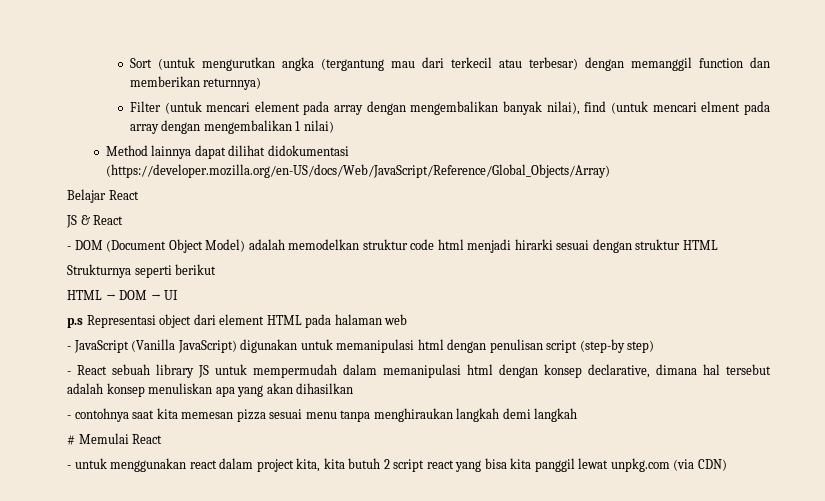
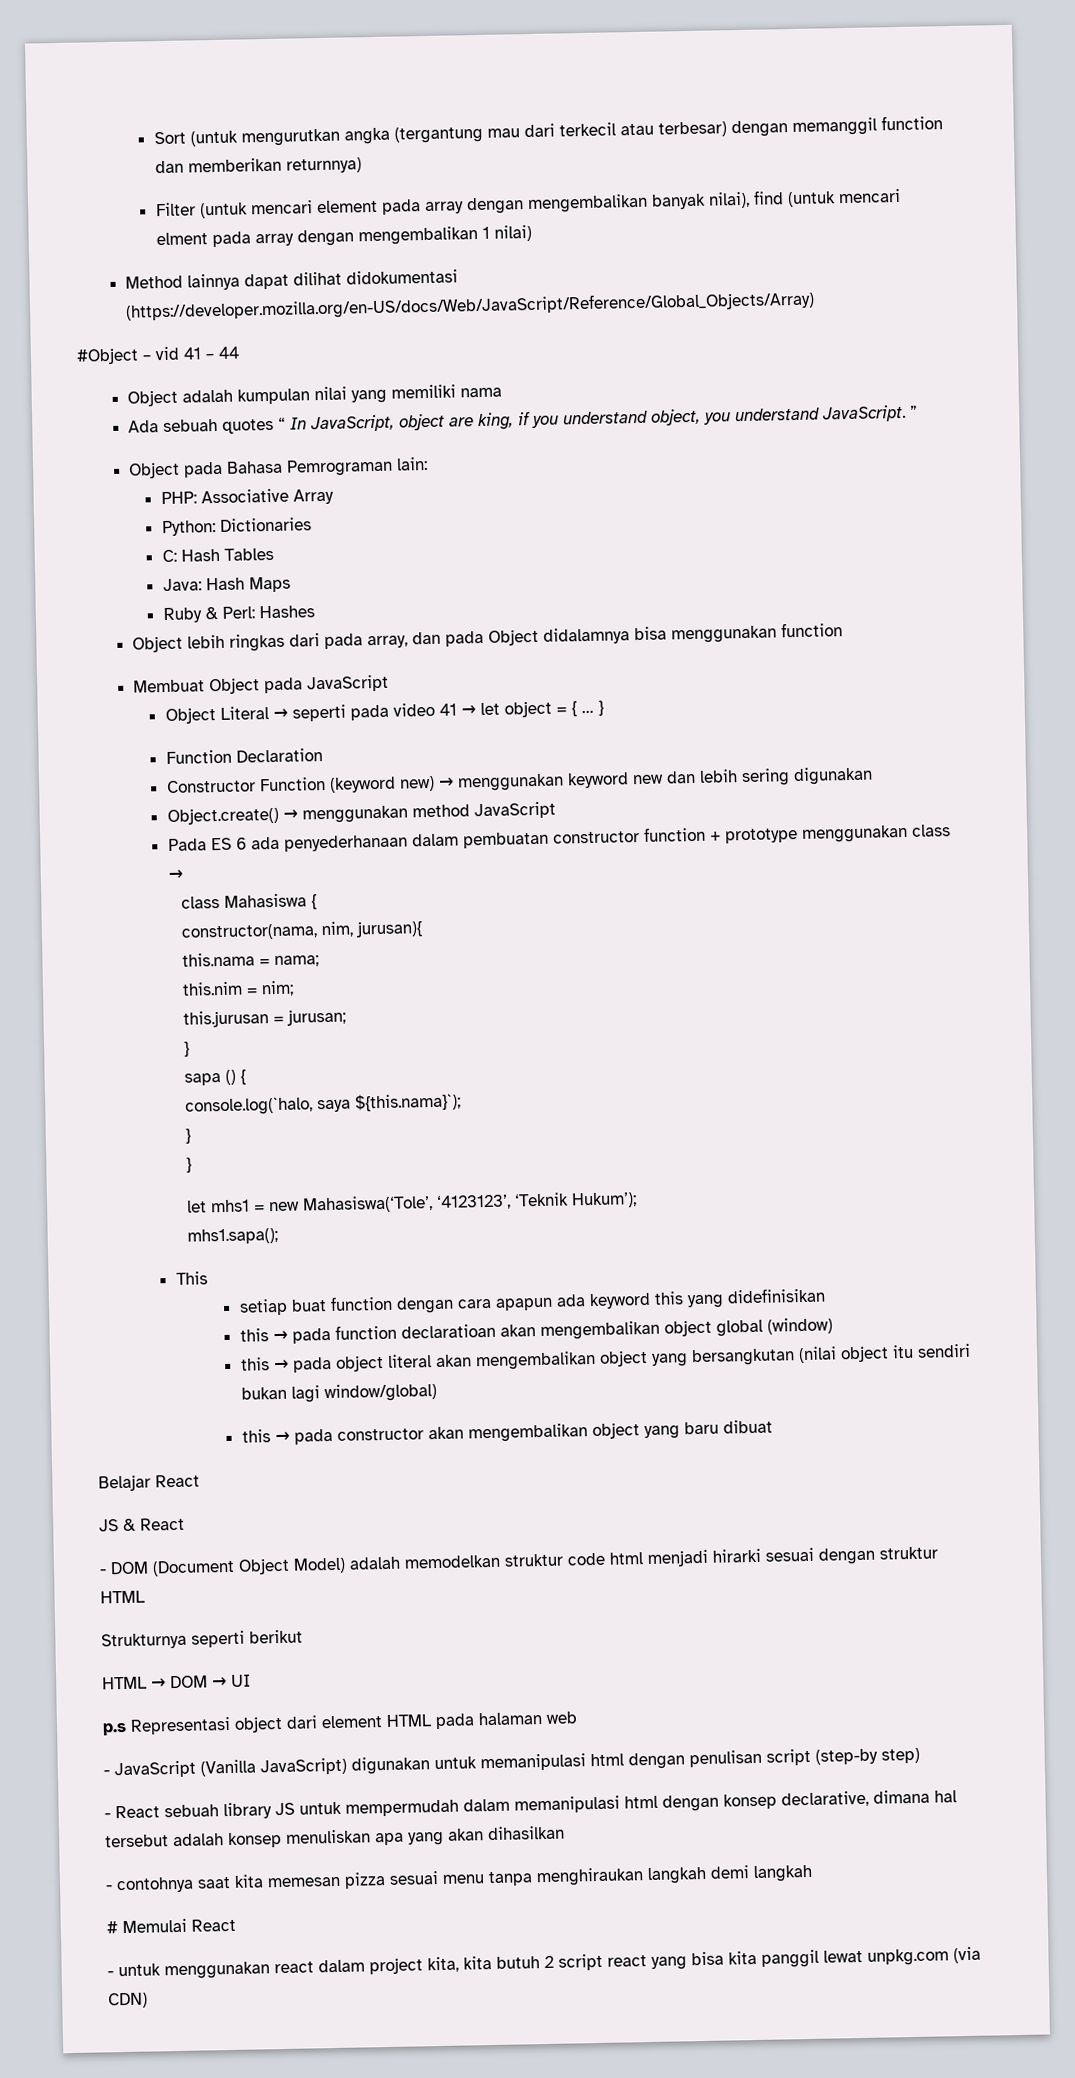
(610, 171) none -> [76,346,240,365] [127,384,503,407] [128,404,919,434] [128,456,429,479] [160,488,334,505] [161,517,312,537] [161,547,274,563] [162,576,291,593] [162,605,315,624] [132,622,844,653] [133,674,390,695] [164,700,604,725] [165,748,323,765] [166,766,873,794] [166,801,556,826] [167,824,951,852] [167,869,183,881] [181,893,318,910] [181,920,424,941] [182,952,320,967] [182,980,295,997] [183,1008,347,1028] [183,1041,191,1057] [184,1069,247,1086] [185,1092,462,1116] [185,1128,192,1144] [186,1157,193,1173] [187,1192,638,1214] [187,1227,279,1245] [175,1271,208,1285] [238,1287,826,1316] [239,1317,833,1344] [240,1343,971,1373] [240,1382,437,1403] [241,1419,773,1445] // #Object – vid 41 – 44 // Object adalah kumpulan nilai yang memiliki nama // Ada sebuah quotes “ In JavaScript, object are king, if you understand object, you understand JavaScript. ” // Object pada Bahasa Pemrograman lain: // PHP: Associative Array // Python: Dictionaries // C: Hash Tables // Java: Hash Maps // Ruby & Perl: Hashes // Object lebih ringkas dari pada array, dan pada Object didalamnya bisa menggunakan function // Membuat Object pada JavaScript // Object Literal → seperti pada video 41 → let object = { … } // Function Declaration // Constructor Function (keyword new) → menggunakan keyword new dan lebih sering digunakan // Object.create() → menggunakan method JavaScript // Pada ES 6 ada penyederhanaan dalam pembuatan constructor function + prototype menggunakan class → // class Mahasiswa { // constructor(nama, nim, jurusan){ // this.nama = nama; // this.nim = nim; // this.jurusan = jurusan; // } // sapa () { // console.log(`halo, saya ${this.nama}`); // } // } // let mhs1 = new Mahasiswa(‘Tole’, ‘4123123’, ‘Teknik Hukum’); // mhs1.sapa(); // This // setiap buat function dengan cara apapun ada keyword this yang didefinisikan // this → pada function declaratioan akan mengembalikan object global (window) // this → pada object literal akan mengembalikan object yang bersangkutan (nilai object itu sendiri bukan lagi window/global) // this → pada constructor akan mengembalikan object yang baru dibuat

